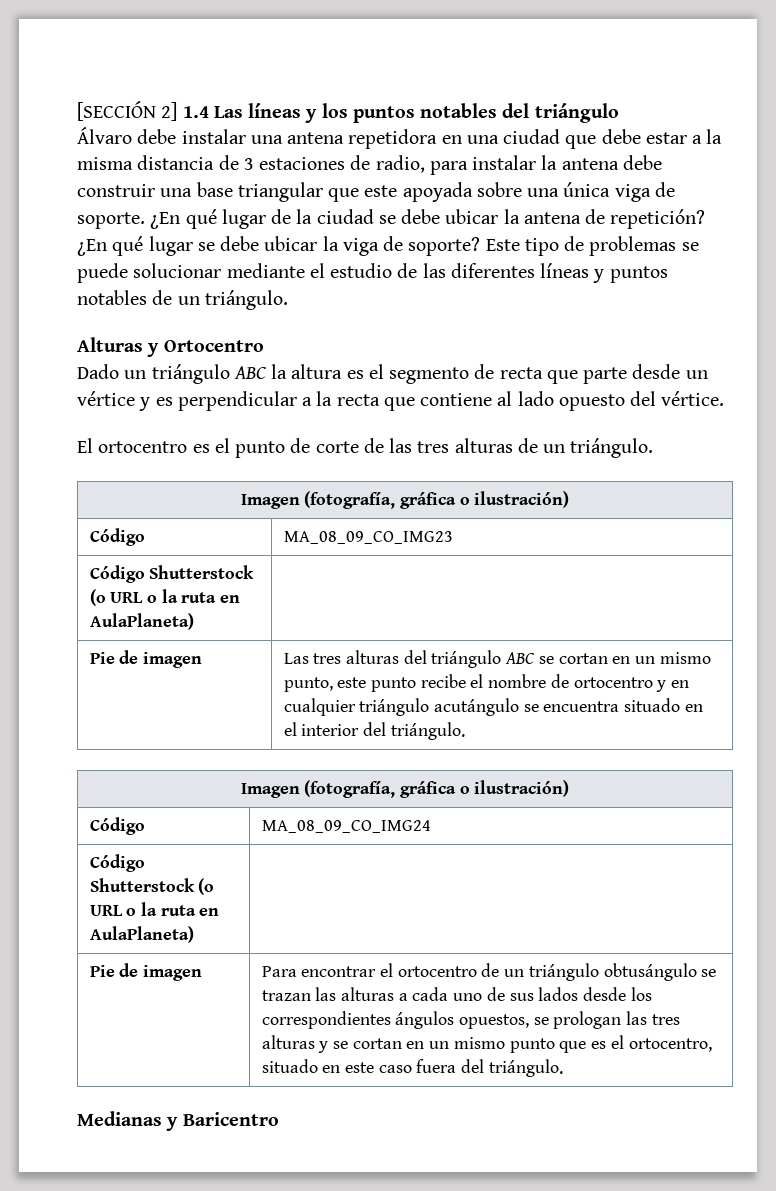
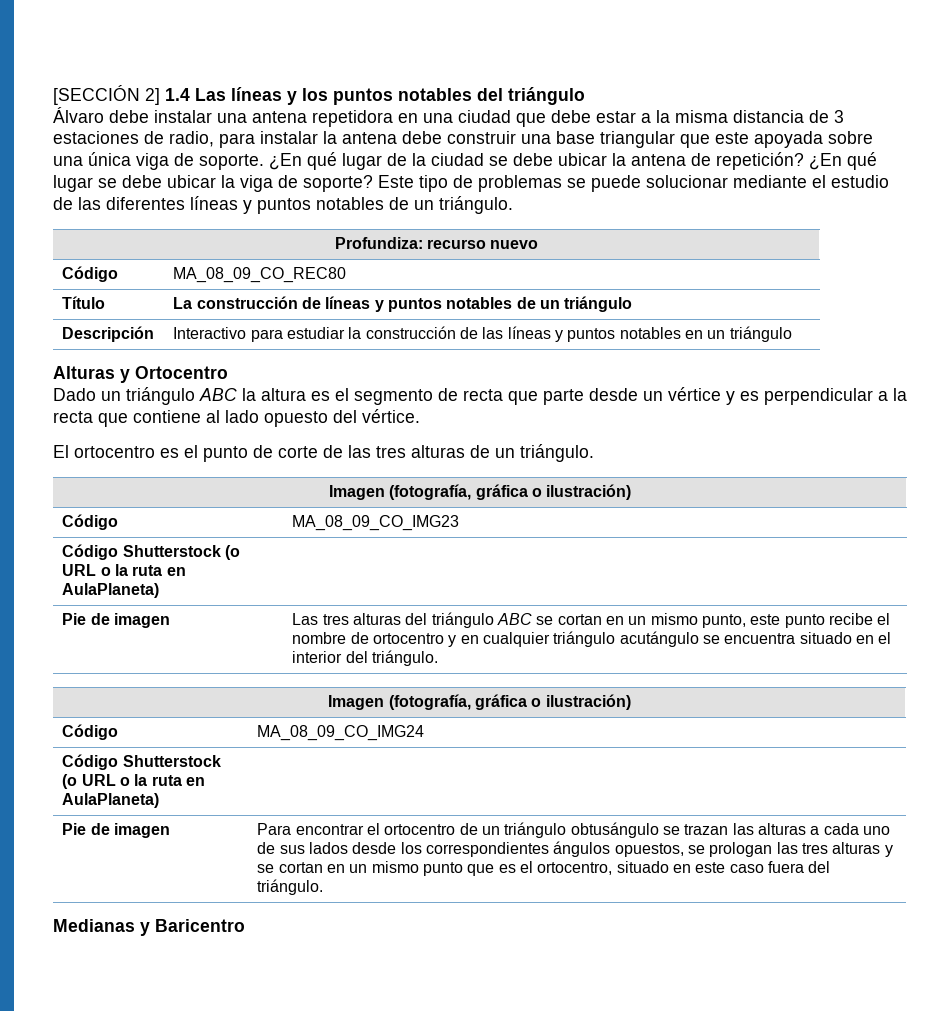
(288, 300) none -> [334,237,539,249] [62,266,119,282] [173,267,347,283] [62,296,106,309] [173,296,633,312] [62,326,155,342] [173,326,792,342] // Profundiza: recurso nuevo // Código | MA_08_09_CO_REC80 // Título | La construcción de líneas y puntos notables de un triángulo // Descripción | Interactivo para estudiar la construcción de las líneas y puntos notables en un triángulo

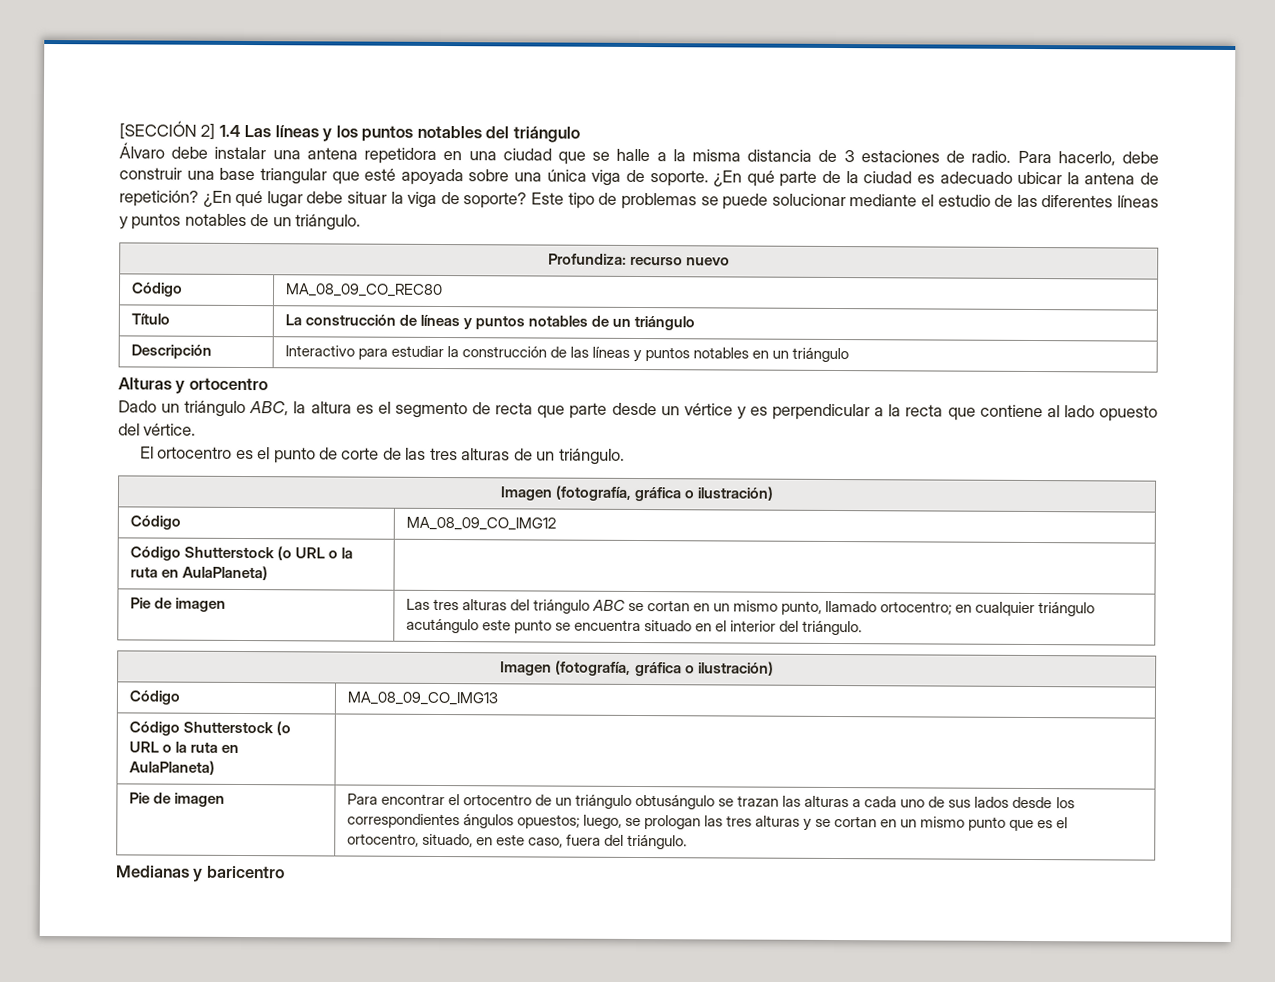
[551,110,636,123] debe estar -> [592,148,651,162] se halle
[169,131,397,148] radio, para instalar la antena -> [971,150,1116,166] radio. Para hacerlo,
[715,132,749,144] este -> [364,168,397,181] esté
[342,153,382,170] lugar -> [779,170,818,187] parte
[489,153,553,166] se debe -> [916,171,1013,184] es adecuado
[98,175,216,188] se debe ubicar -> [306,191,388,204] debe situar
[135,366,228,379] Ortocentro -> [188,377,268,391] ortocentro
[199,388,237,401] ABC -> [249,401,290,416] ABC,
[292,515,460,531] MA_08_09_CO_IMG23 -> [405,516,556,531] MA_08_09_CO_IMG12
[750,613,891,628] [292,632,457,647] este punto recibe el nombre de ortocentro y -> [825,600,953,615] llamado ortocentro;
(699, 639) none -> [481,619,552,634] este punto
[257,725,425,741] MA_08_09_CO_IMG24 -> [346,691,498,706] MA_08_09_CO_IMG13
[614,843,684,857] opuestos, -> [516,814,622,829] opuestos; luego,
[616,861,669,873] situado -> [421,833,473,848] situado,
[729,864,764,873] caso -> [527,837,563,848] caso,
[155,919,245,932] Baricentro -> [206,865,285,879] baricentro

